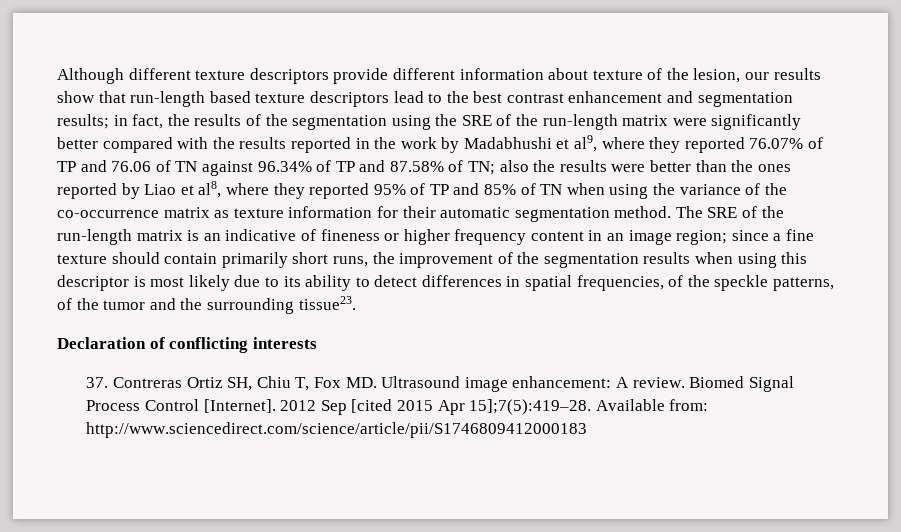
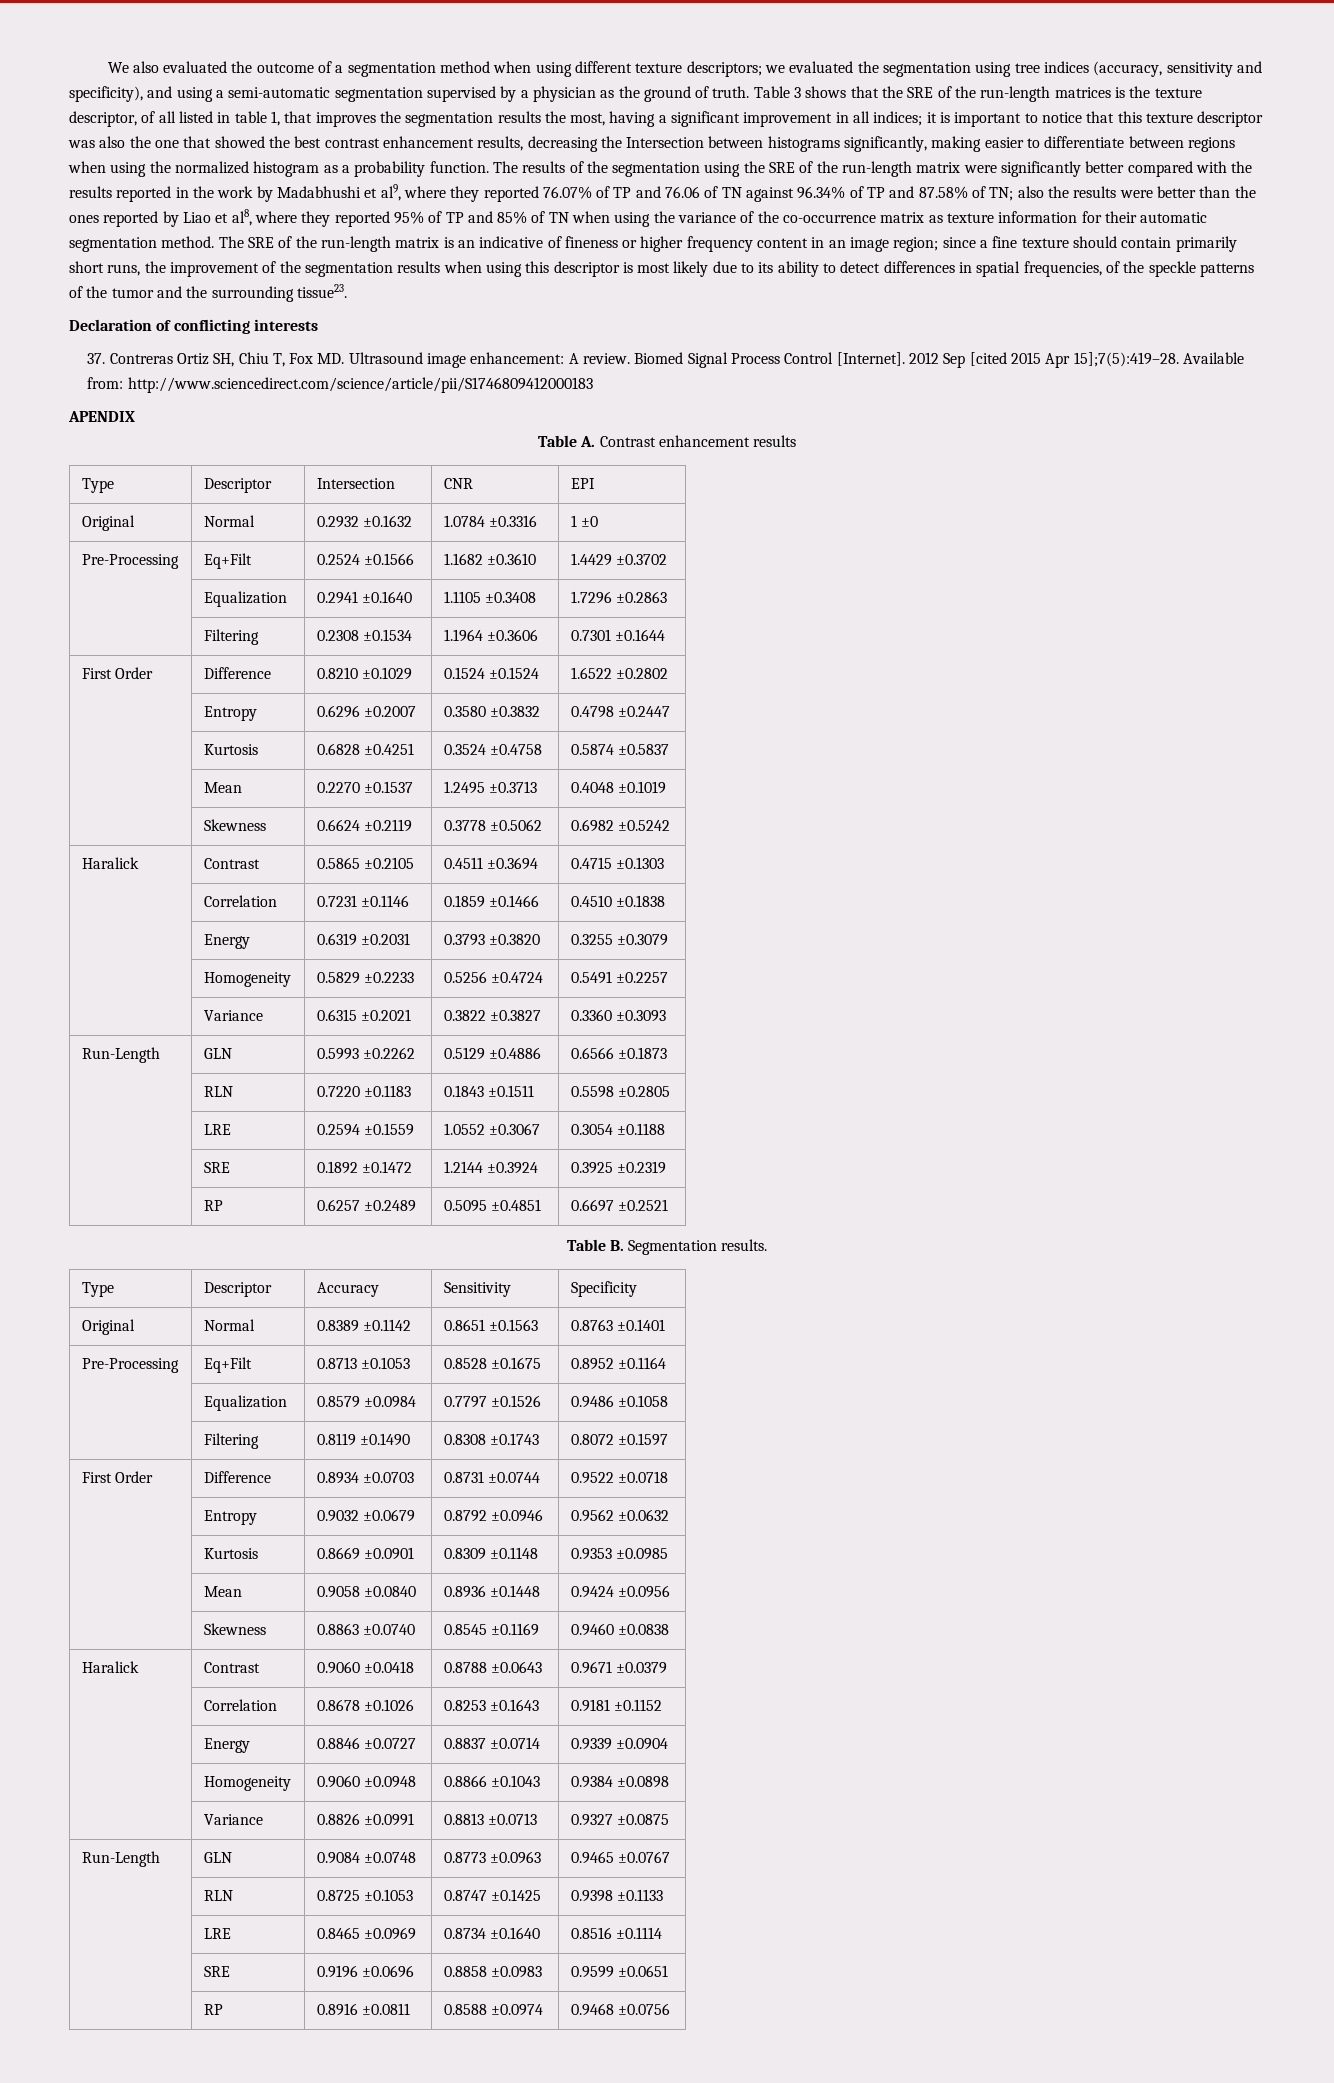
[57,68,821,84] [57,91,793,107] [57,114,190,129] Although different texture descriptors provide different information about texture of the lesion, our results show that run-length based texture descriptors lead to the best contrast enhancement and segmentation results; in fact, the -> [107,61,1262,77] [69,86,1202,102] [69,111,1264,127] [68,136,1236,152] [68,161,518,177] We also evaluated the outcome of a segmentation method when using different texture descriptors; we evaluated the segmentation using tree indices (accuracy, sensitivity and specificity), and using a semi-automatic segmentation supervised by a physician as the ground of truth. Table 3 shows that the SRE of the run-length matrices is the texture descriptor, of all listed in table 1, that improves the segmentation results the most, having a significant improvement in all indices; it is important to notice that this texture descriptor was also the one that showed the best contrast enhancement results, decreasing the Intersection between histograms significantly, making easier to differentiate between regions when using the normalized histogram as a probability function. The
[773,277,835,291] patterns, -> [1199,263,1254,277] patterns
(588, 430) none -> [68,411,135,422] [537,435,797,447] [81,478,114,493] [203,478,272,493] [316,478,395,489] [443,478,473,489] [570,478,595,489] [81,515,135,531] [203,515,255,527] [316,515,413,528] [443,515,538,527] [570,515,599,527] [81,554,179,569] [203,553,252,569] [316,553,415,565] [443,553,537,565] [570,553,668,566] [203,591,287,607] [316,591,413,604] [443,591,537,603] [570,591,668,604] [203,629,259,645] [316,629,413,641] [443,629,539,642] [570,629,666,641] [81,667,154,679] [203,667,271,679] [316,667,413,680] [443,667,540,679] [570,667,669,679] [203,706,257,721] [316,705,417,718] [443,706,541,717] [570,706,671,718] [203,744,258,755] [316,743,415,755] [443,744,543,755] [570,744,670,755] [203,782,242,793] [316,781,414,793] [443,781,538,794] [570,781,667,794] [203,819,266,831] [316,819,413,832] [443,819,543,831] [570,819,671,832] [81,857,139,869] [203,858,260,869] [316,857,415,869] [443,857,539,870] [570,857,665,869] [203,895,277,907] [316,895,410,907] [443,895,540,908] [570,895,666,907] [203,934,250,949] [316,933,411,946] [443,934,541,946] [570,934,669,946] [203,972,291,987] [316,972,415,984] [443,971,544,983] [570,971,669,984] [203,1010,263,1021] [316,1009,412,1021] [443,1010,542,1021] [570,1009,667,1022] [81,1047,160,1063] [203,1048,232,1059] [316,1047,416,1060] [443,1047,542,1060] [570,1047,668,1059] [203,1086,233,1097] [316,1085,412,1097] [443,1085,535,1097] [570,1086,671,1098] [203,1124,231,1135] [316,1123,415,1136] [443,1123,541,1135] [570,1123,666,1135] [203,1162,230,1173] [316,1161,413,1174] [443,1161,539,1174] [570,1161,667,1174] [203,1200,223,1211] [316,1199,417,1212] [443,1199,542,1212] [570,1199,669,1212] [566,1239,768,1255] [81,1282,114,1297] [203,1282,272,1297] [316,1282,379,1297] [443,1282,511,1297] [570,1281,637,1297] [81,1319,135,1335] [203,1319,255,1331] [316,1319,412,1332] [443,1319,539,1331] [570,1319,666,1331] [81,1358,179,1373] [203,1357,252,1373] [316,1357,411,1369] [443,1357,542,1369] [570,1357,667,1370] [203,1395,287,1411] [316,1396,417,1408] [443,1395,542,1408] [570,1395,669,1408] [203,1433,259,1449] [316,1433,411,1446] [443,1433,540,1445] [570,1433,669,1446] [81,1471,154,1483] [203,1471,271,1483] [316,1472,415,1484] [443,1471,541,1483] [570,1471,669,1484] [203,1510,257,1525] [316,1509,416,1522] [443,1509,544,1522] [570,1509,670,1522] [203,1548,258,1559] [316,1547,415,1560] [443,1547,539,1560] [570,1548,669,1560] [203,1586,242,1597] [316,1586,417,1598] [443,1585,541,1598] [570,1585,671,1598] [203,1623,266,1635] [316,1623,416,1635] [443,1623,540,1636] [570,1623,670,1636] [81,1661,139,1673] [203,1662,260,1673] [316,1661,415,1674] [443,1661,543,1673] [570,1661,668,1674] [203,1699,277,1711] [316,1699,415,1711] [443,1699,540,1711] [570,1699,663,1712] [203,1738,250,1753] [316,1737,417,1749] [443,1737,541,1749] [570,1738,669,1750] [203,1776,291,1791] [316,1775,417,1788] [443,1775,541,1787] [570,1776,670,1788] [203,1814,263,1825] [316,1813,415,1826] [443,1813,538,1825] [570,1814,670,1826] [81,1851,160,1867] [203,1852,232,1863] [316,1852,417,1864] [443,1851,542,1864] [570,1851,671,1864] [203,1890,233,1901] [316,1889,414,1901] [443,1889,542,1901] [570,1889,664,1902] [203,1928,231,1939] [316,1927,417,1940] [443,1927,541,1939] [570,1927,663,1939] [203,1966,230,1977] [316,1965,415,1978] [443,1966,543,1978] [570,1965,669,1978] [203,2004,223,2015] [316,2003,411,2016] [443,2004,544,2016] [570,2003,671,2016] // APENDIX // Table A. Contrast enhancement results // Type | Descriptor | Intersection | CNR | EPI // Original | Normal | 0.2932 ±0.1632 | 1.0784 ±0.3316 | 1 ±0 // Pre-Processing | Eq+Filt | 0.2524 ±0.1566 | 1.1682 ±0.3610 | 1.4429 ±0.3702 // | Equalization | 0.2941 ±0.1640 | 1.1105 ±0.3408 | 1.7296 ±0.2863 // | Filtering | 0.2308 ±0.1534 | 1.1964 ±0.3606 | 0.7301 ±0.1644 // First Order | Difference | 0.8210 ±0.1029 | 0.1524 ±0.1524 | 1.6522 ±0.2802 // | Entropy | 0.6296 ±0.2007 | 0.3580 ±0.3832 | 0.4798 ±0.2447 // | Kurtosis | 0.6828 ±0.4251 | 0.3524 ±0.4758 | 0.5874 ±0.5837 // | Mean | 0.2270 ±0.1537 | 1.2495 ±0.3713 | 0.4048 ±0.1019 // | Skewness | 0.6624 ±0.2119 | 0.3778 ±0.5062 | 0.6982 ±0.5242 // Haralick | Contrast | 0.5865 ±0.2105 | 0.4511 ±0.3694 | 0.4715 ±0.1303 // | Correlation | 0.7231 ±0.1146 | 0.1859 ±0.1466 | 0.4510 ±0.1838 // | Energy | 0.6319 ±0.2031 | 0.3793 ±0.3820 | 0.3255 ±0.3079 // | Homogeneity | 0.5829 ±0.2233 | 0.5256 ±0.4724 | 0.5491 ±0.2257 // | Variance | 0.6315 ±0.2021 | 0.3822 ±0.3827 | 0.3360 ±0.3093 // Run-Length | GLN | 0.5993 ±0.2262 | 0.5129 ±0.4886 | 0.6566 ±0.1873 // | RLN | 0.7220 ±0.1183 | 0.1843 ±0.1511 | 0.5598 ±0.2805 // | LRE | 0.2594 ±0.1559 | 1.0552 ±0.3067 | 0.3054 ±0.1188 // | SRE | 0.1892 ±0.1472 | 1.2144 ±0.3924 | 0.3925 ±0.2319 // | RP | 0.6257 ±0.2489 | 0.5095 ±0.4851 | 0.6697 ±0.2521 // Table B. Segmentation results. // Type | Descriptor | Accuracy | Sensitivity | Specificity // Original | Normal | 0.8389 ±0.1142 | 0.8651 ±0.1563 | 0.8763 ±0.1401 // Pre-Processing | Eq+Filt | 0.8713 ±0.1053 | 0.8528 ±0.1675 | 0.8952 ±0.1164 // | Equalization | 0.8579 ±0.0984 | 0.7797 ±0.1526 | 0.9486 ±0.1058 // | Filtering | 0.8119 ±0.1490 | 0.8308 ±0.1743 | 0.8072 ±0.1597 // First Order | Difference | 0.8934 ±0.0703 | 0.8731 ±0.0744 | 0.9522 ±0.0718 // | Entropy | 0.9032 ±0.0679 | 0.8792 ±0.0946 | 0.9562 ±0.0632 // | Kurtosis | 0.8669 ±0.0901 | 0.8309 ±0.1148 | 0.9353 ±0.0985 // | Mean | 0.9058 ±0.0840 | 0.8936 ±0.1448 | 0.9424 ±0.0956 // | Skewness | 0.8863 ±0.0740 | 0.8545 ±0.1169 | 0.9460 ±0.0838 // Haralick | Contrast | 0.9060 ±0.0418 | 0.8788 ±0.0643 | 0.9671 ±0.0379 // | Correlation | 0.8678 ±0.1026 | 0.8253 ±0.1643 | 0.9181 ±0.1152 // | Energy | 0.8846 ±0.0727 | 0.8837 ±0.0714 | 0.9339 ±0.0904 // | Homogeneity | 0.9060 ±0.0948 | 0.8866 ±0.1043 | 0.9384 ±0.0898 // | Variance | 0.8826 ±0.0991 | 0.8813 ±0.0713 | 0.9327 ±0.0875 // Run-Length | GLN | 0.9084 ±0.0748 | 0.8773 ±0.0963 | 0.9465 ±0.0767 // | RLN | 0.8725 ±0.1053 | 0.8747 ±0.1425 | 0.9398 ±0.1133 // | LRE | 0.8465 ±0.0969 | 0.8734 ±0.1640 | 0.8516 ±0.1114 // | SRE | 0.9196 ±0.0696 | 0.8858 ±0.0983 | 0.9599 ±0.0651 // | RP | 0.8916 ±0.0811 | 0.8588 ±0.0974 | 0.9468 ±0.0756

